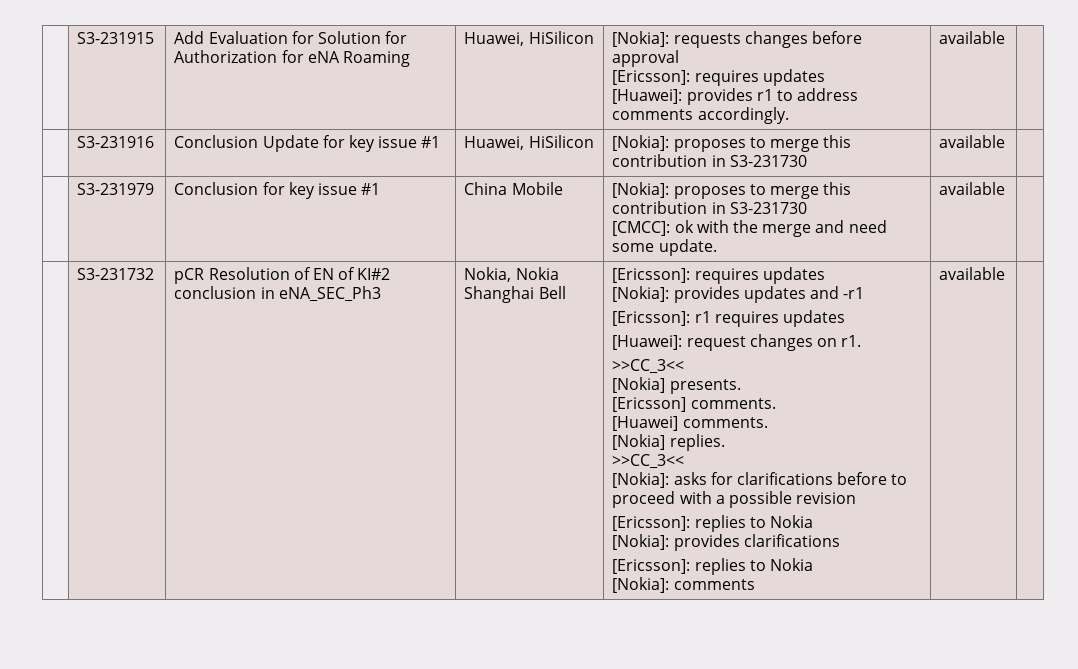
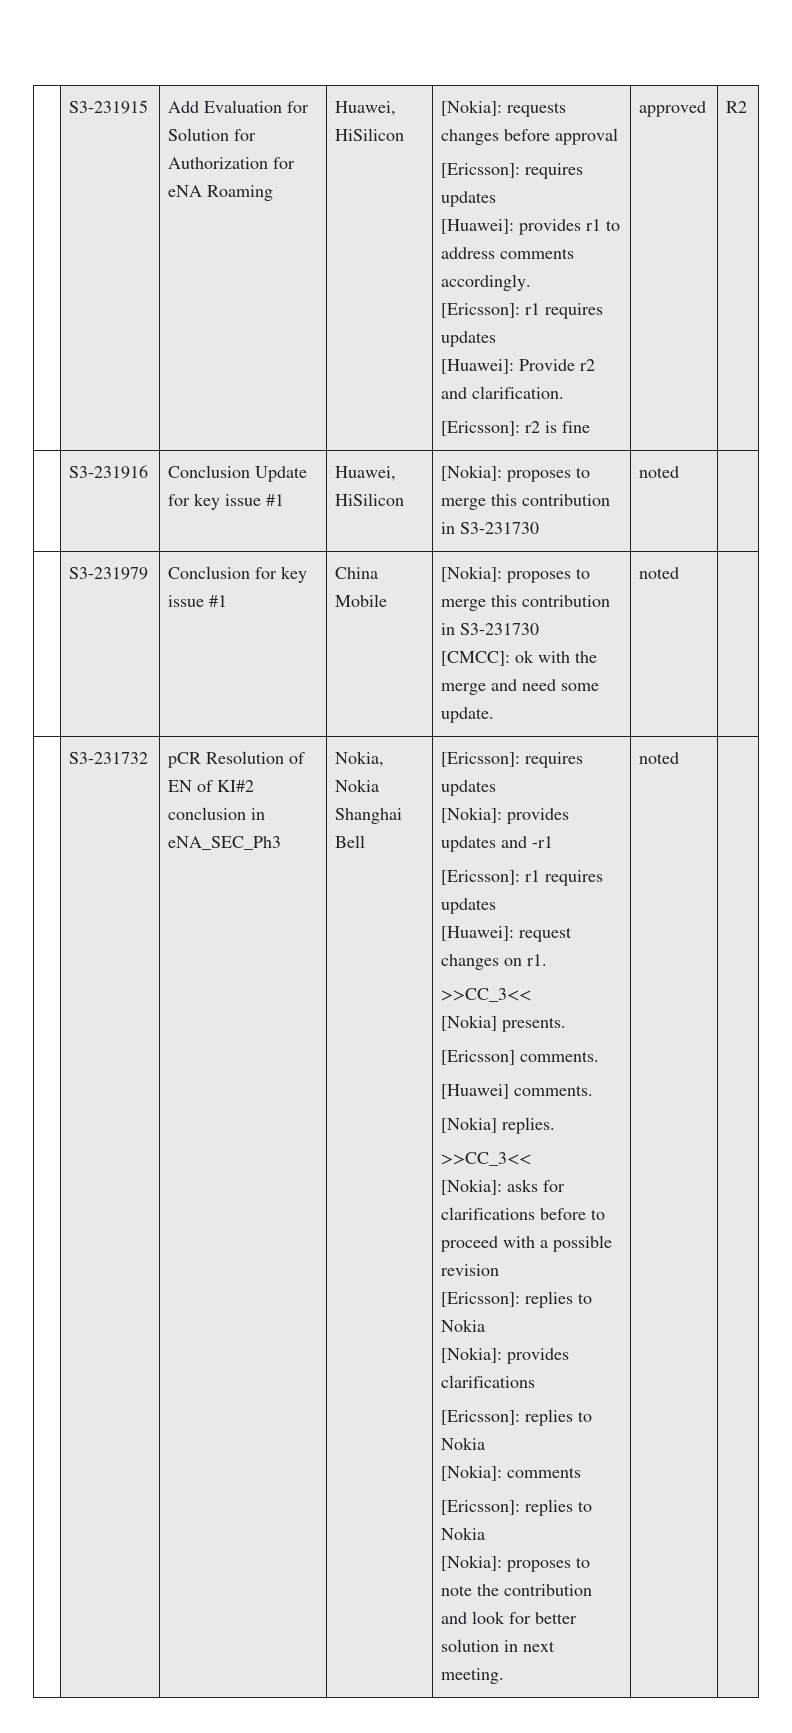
[939,31,1006,44] | available | -> [441,303,604,319] [441,331,497,347] [441,359,596,374] [441,386,565,399] [441,421,591,436] [639,101,707,117] [726,101,748,113] // [Ericsson]: r1 requires updates // [Huawei]: Provide r2 and clarification. // [Ericsson]: r2 is fine | approved | R2
[939,135,1006,148] available -> [639,466,680,478] noted
[939,182,1006,195] available -> [639,567,680,579] noted
[939,267,1006,280] | available -> [441,1499,593,1516] [441,1527,486,1540] [441,1555,591,1572] [441,1584,593,1596] [441,1611,578,1624] [441,1639,556,1652] [441,1668,505,1684] [639,752,680,764] // [Ericsson]: replies to Nokia // [Nokia]: proposes to note the contribution and look for better solution in next meeting. | noted

